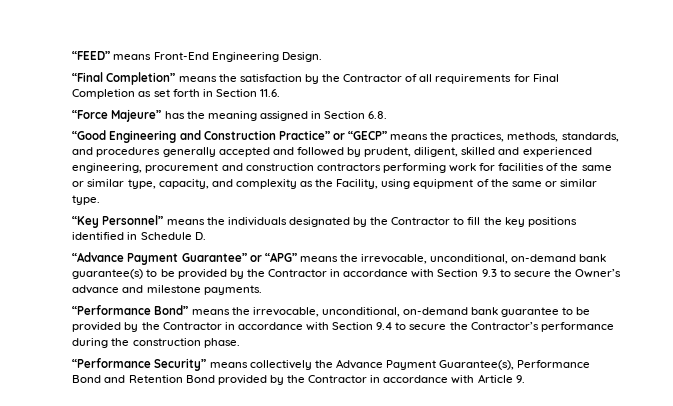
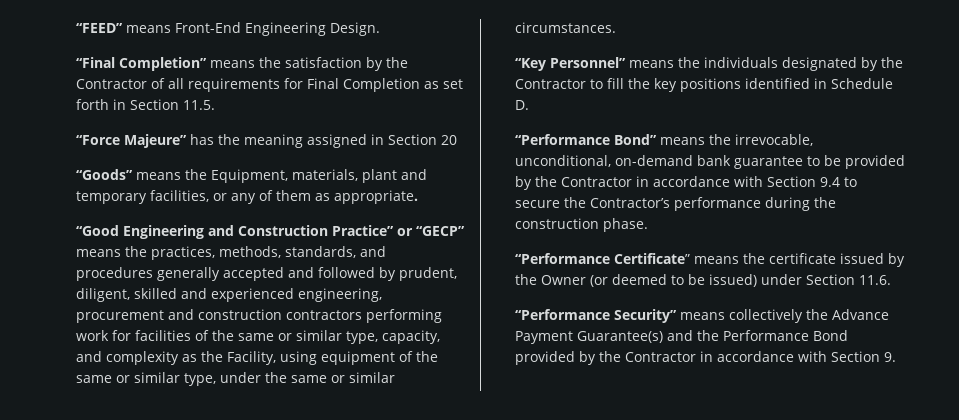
[259,89,280,97] 11.6. -> [182,100,215,110] 11.5.
[368,111,388,119] 6.8. -> [440,135,457,145] [75,169,427,183] [75,190,418,204] 20 // “Goods” means the Equipment, materials, plant and temporary facilities, or any of them as appropriate.
[72,195,101,205] type. -> [183,372,395,386] [514,22,616,33] type, under the same or similar circumstances.
[72,252,607,265] [72,269,621,279] [72,285,262,295] // “Advance Payment Guarantee” or “APG” means the irrevocable, unconditional, on-demand bank guarantee(s) to be provided by the Contractor in accordance with Section 9.3 to secure the Owner’s advance and milestone payments. -> (529, 105) none
(240, 343) none -> [514,253,905,267] [514,274,891,287] // “Performance Certificate” means the certificate issued by the Owner (or deemed to be issued) under Section 11.6.
[439,360,591,370] [72,375,183,383] Guarantee(s), Performance Bond and Retention -> [576,330,809,343] Guarantee(s) and the Performance
[477,374,513,383] Article -> [830,351,880,362] Section

